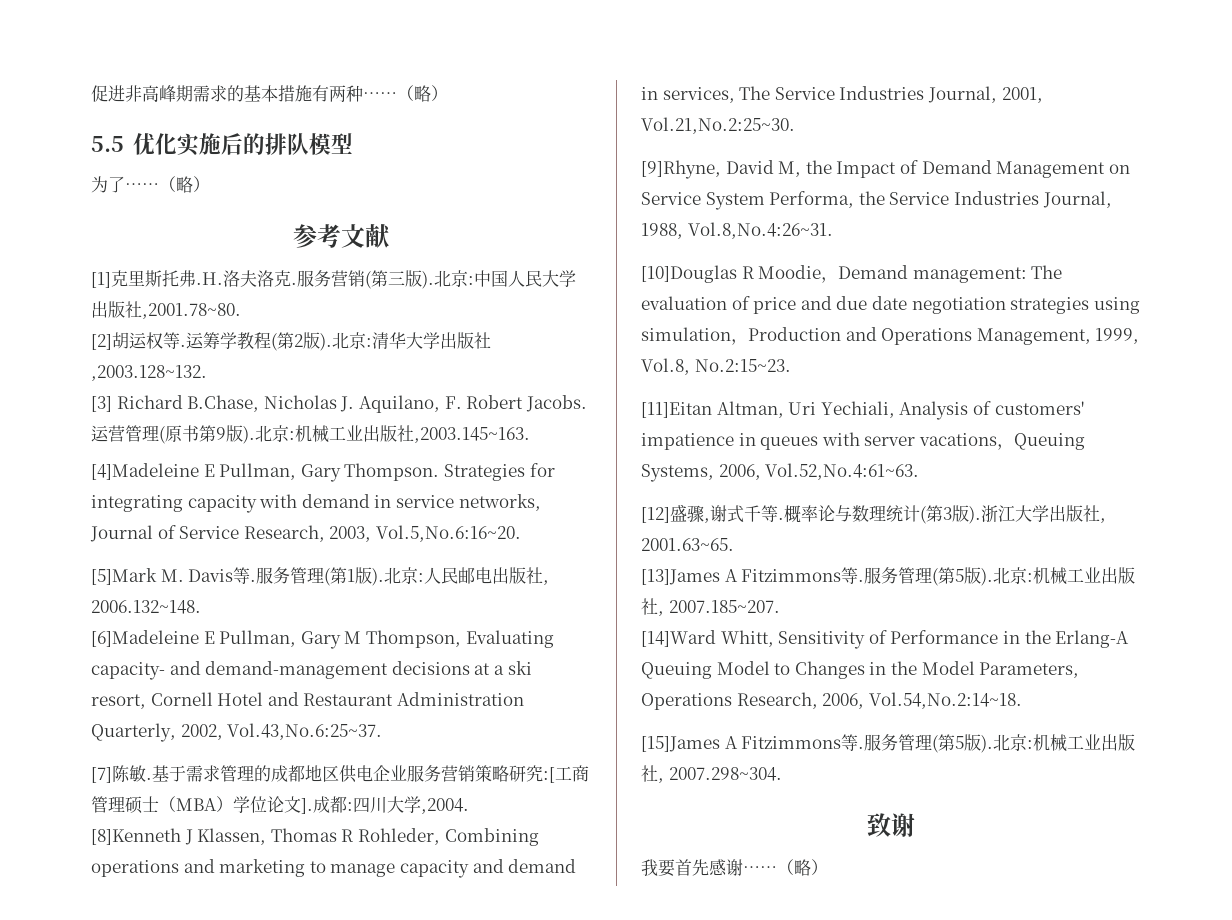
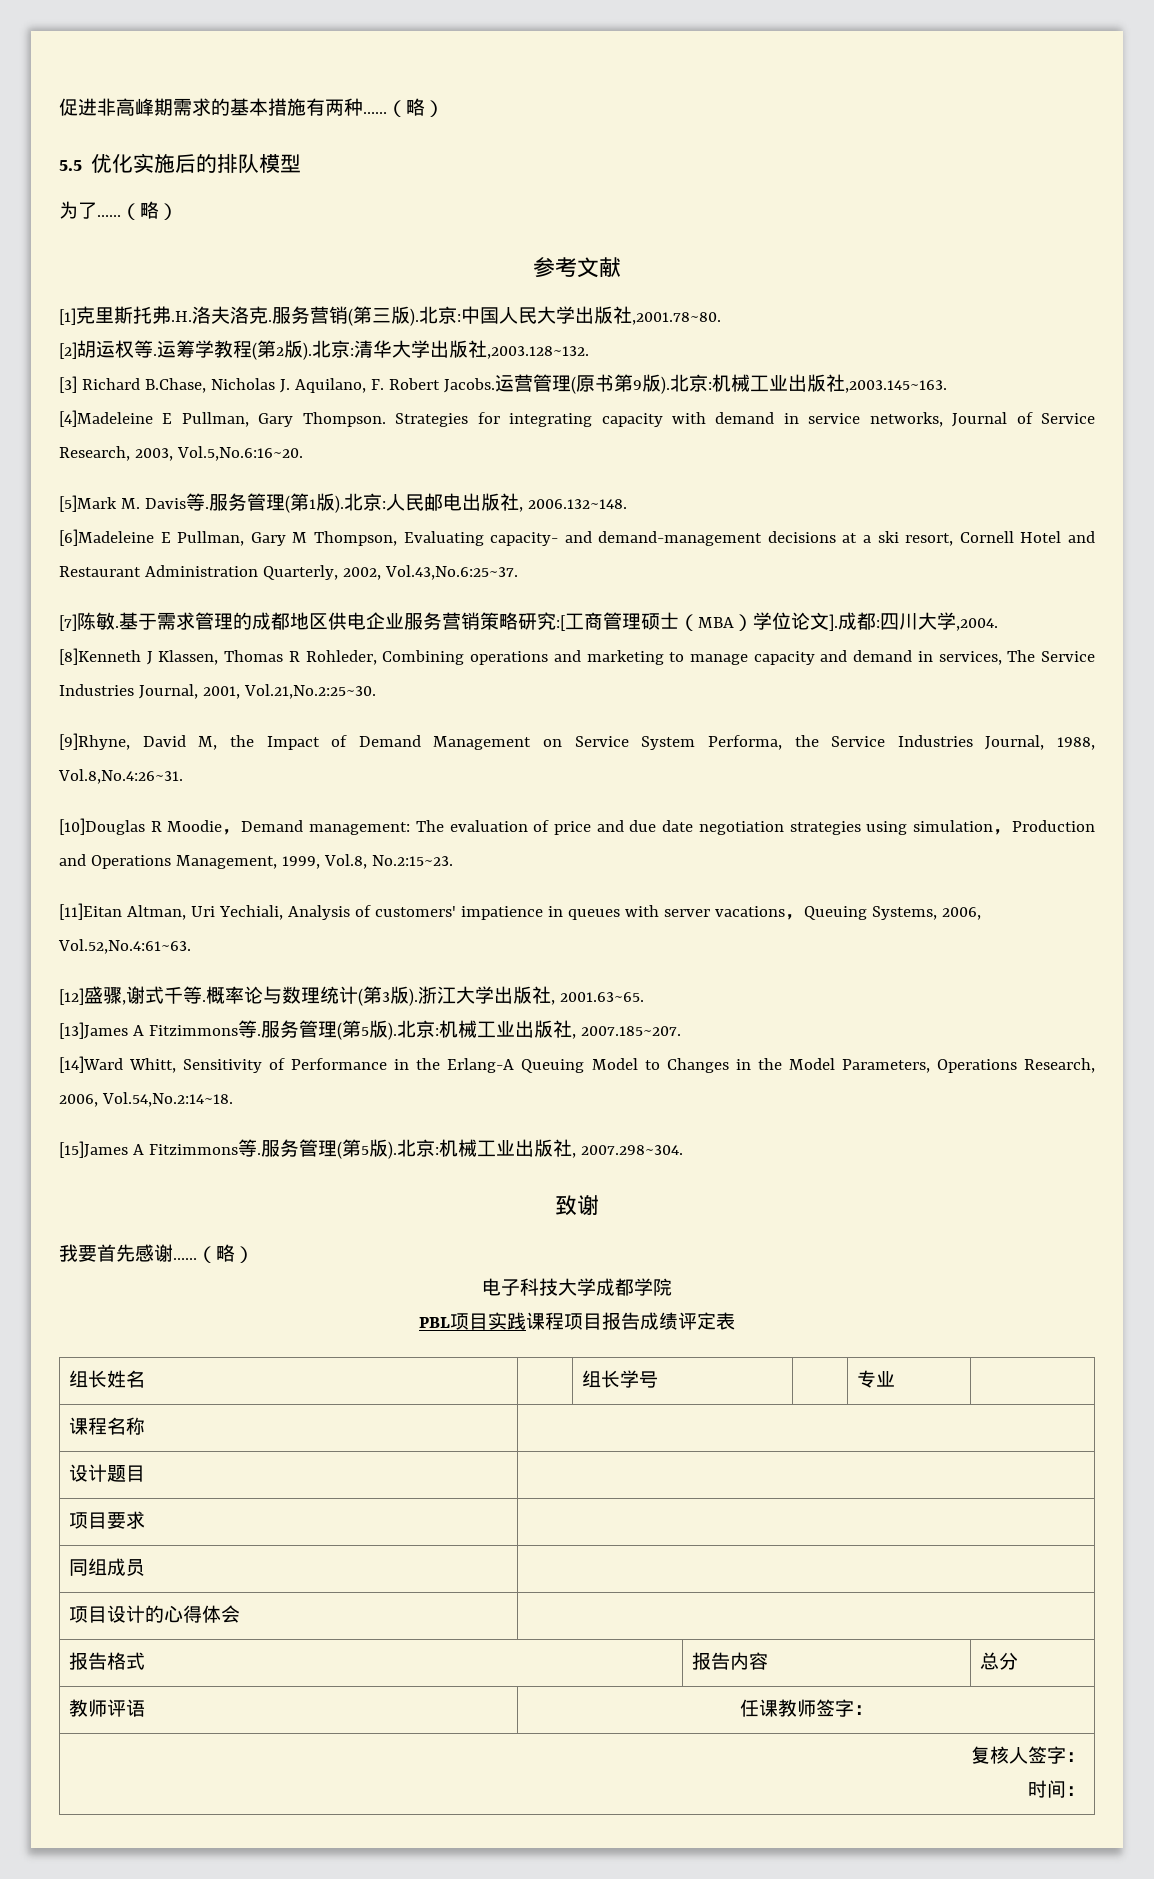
(828, 867) none -> [482,1278,672,1296] [419,1312,735,1330] [69,1370,146,1388] [582,1370,659,1388] [857,1370,896,1388] [69,1417,146,1435] [69,1464,146,1482] [69,1511,146,1529] [69,1558,146,1576] [69,1605,241,1623] [69,1652,146,1670] [692,1652,769,1670] [980,1652,1019,1670] [69,1699,146,1717] [739,1699,873,1717] [970,1746,1085,1764] [1027,1780,1085,1798] // 电子科技大学成都学院 // PBL项目实践课程项目报告成绩评定表 // 组长姓名 | | 组长学号 | | 专业 | // 课程名称 | // 设计题目 | // 项目要求 | // 同组成员 | // 项目设计的心得体会 | // 报告格式 | 报告内容 | 总分 // 教师评语 | 任课教师签字： // 复核人签字： // 时间：

